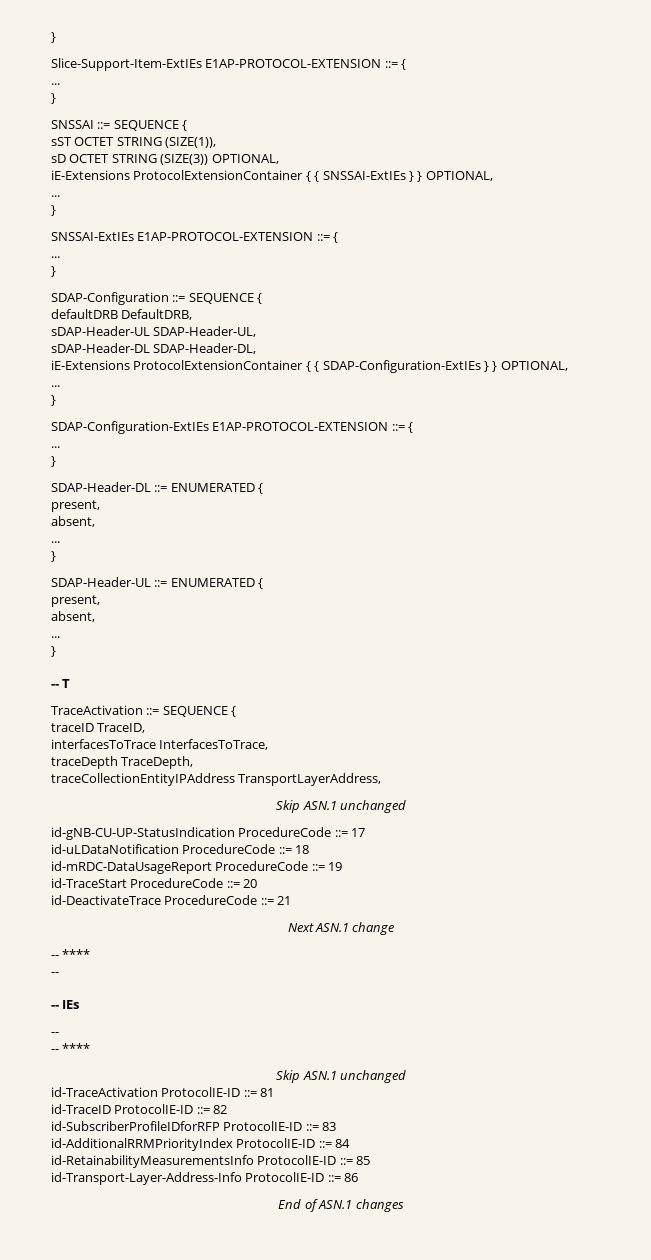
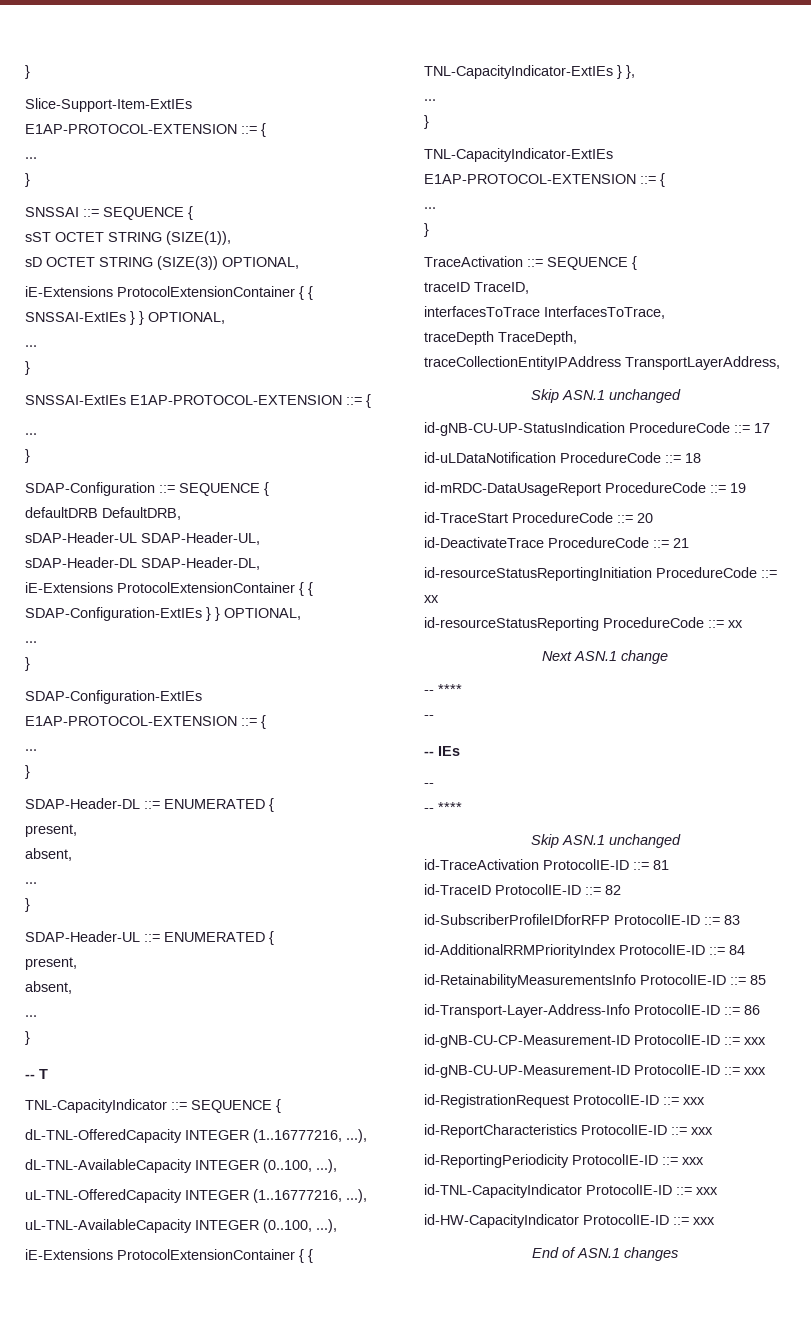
(71, 683) none -> [25,1099,281,1113] [25,1129,367,1143] [25,1159,337,1173] [25,1189,367,1203] [25,1219,337,1233] [25,1249,313,1263] [424,65,635,79] [424,99,436,101] [424,115,429,129] [424,148,613,162] [424,173,665,187] [424,207,436,209] [424,223,429,237] // TNL-CapacityIndicator ::= SEQUENCE { // dL-TNL-OfferedCapacity INTEGER (1..16777216, ...), // dL-TNL-AvailableCapacity INTEGER (0..100, ...), // uL-TNL-OfferedCapacity INTEGER (1..16777216, ...), // uL-TNL-AvailableCapacity INTEGER (0..100, ...), // iE-Extensions ProtocolExtensionContainer { { TNL-CapacityIndicator-ExtIEs } }, // ... // } // TNL-CapacityIndicator-ExtIEs E1AP-PROTOCOL-EXTENSION ::= { // ... // }
(292, 900) none -> [424,567,777,581] [424,595,439,603] [424,617,743,631] // id-resourceStatusReportingInitiation ProcedureCode ::= xx // id-resourceStatusReporting ProcedureCode ::= xx
(359, 1177) none -> [424,1034,766,1048] [424,1064,766,1078] [424,1094,705,1108] [424,1124,713,1138] [424,1154,704,1168] [424,1184,718,1198] [424,1214,715,1228] // id-gNB-CU-CP-Measurement-ID ProtocolIE-ID ::= xxx // id-gNB-CU-UP-Measurement-ID ProtocolIE-ID ::= xxx // id-RegistrationRequest ProtocolIE-ID ::= xxx // id-ReportCharacteristics ProtocolIE-ID ::= xxx // id-ReportingPeriodicity ProtocolIE-ID ::= xxx // id-TNL-CapacityIndicator ProtocolIE-ID ::= xxx // id-HW-CapacityIndicator ProtocolIE-ID ::= xxx

